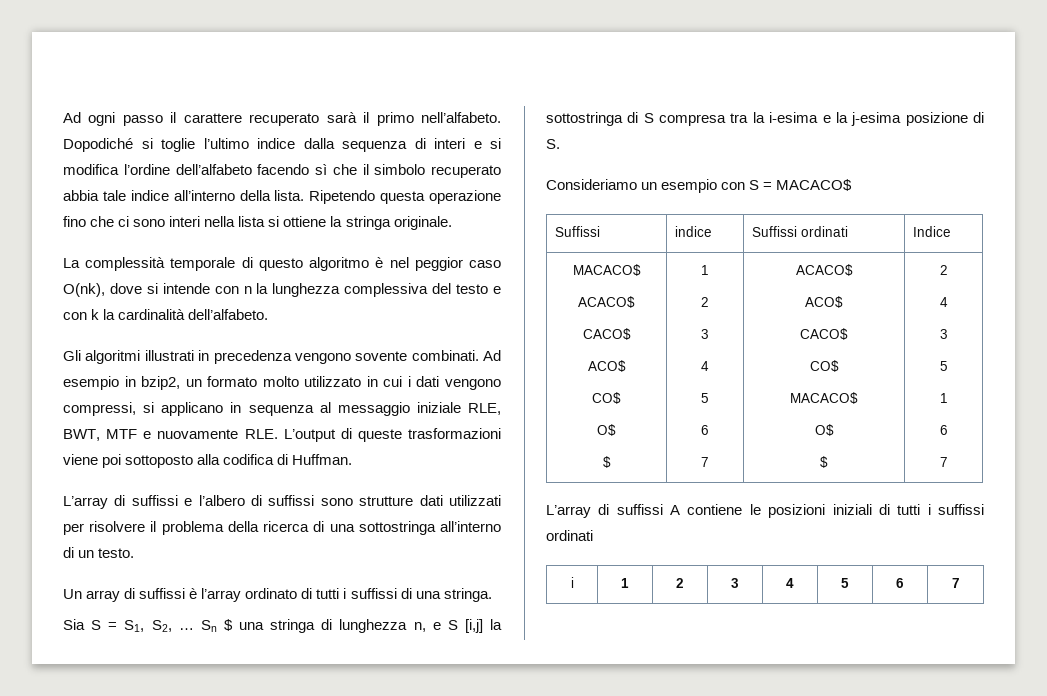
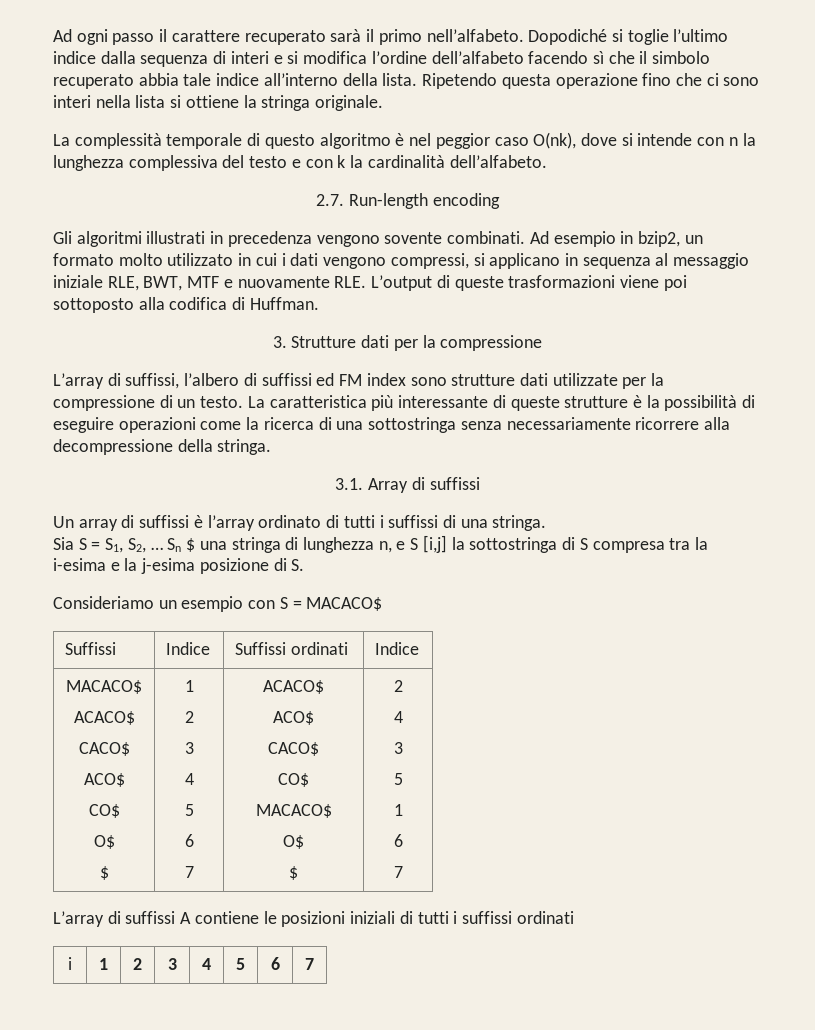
(269, 314) none -> [316,193,500,209] // 2.7. Run-length encoding
[63,495,193,509] // L’array di suffissi e -> [272,335,543,351] [53,373,180,389] // 3. Strutture dati per la compressione // L’array di suffissi,
[320,495,501,506] [63,521,502,535] [63,547,135,558] sono strutture dati utilizzati per risolvere il problema della ricerca di una sottostringa all’interno di un testo. -> [316,373,665,389] [53,395,756,411] [53,417,730,433] [53,439,272,455] [335,477,480,493] ed FM index sono strutture dati utilizzate per la compressione di un testo. La caratteristica più interessante di queste strutture è la possibilità di eseguire operazioni come la ricerca di una sottostringa senza necessariamente ricorrere alla decompressione della stringa. // 3.1. Array di suffissi
[674,226,712,237] indice -> [166,642,211,655] Indice

